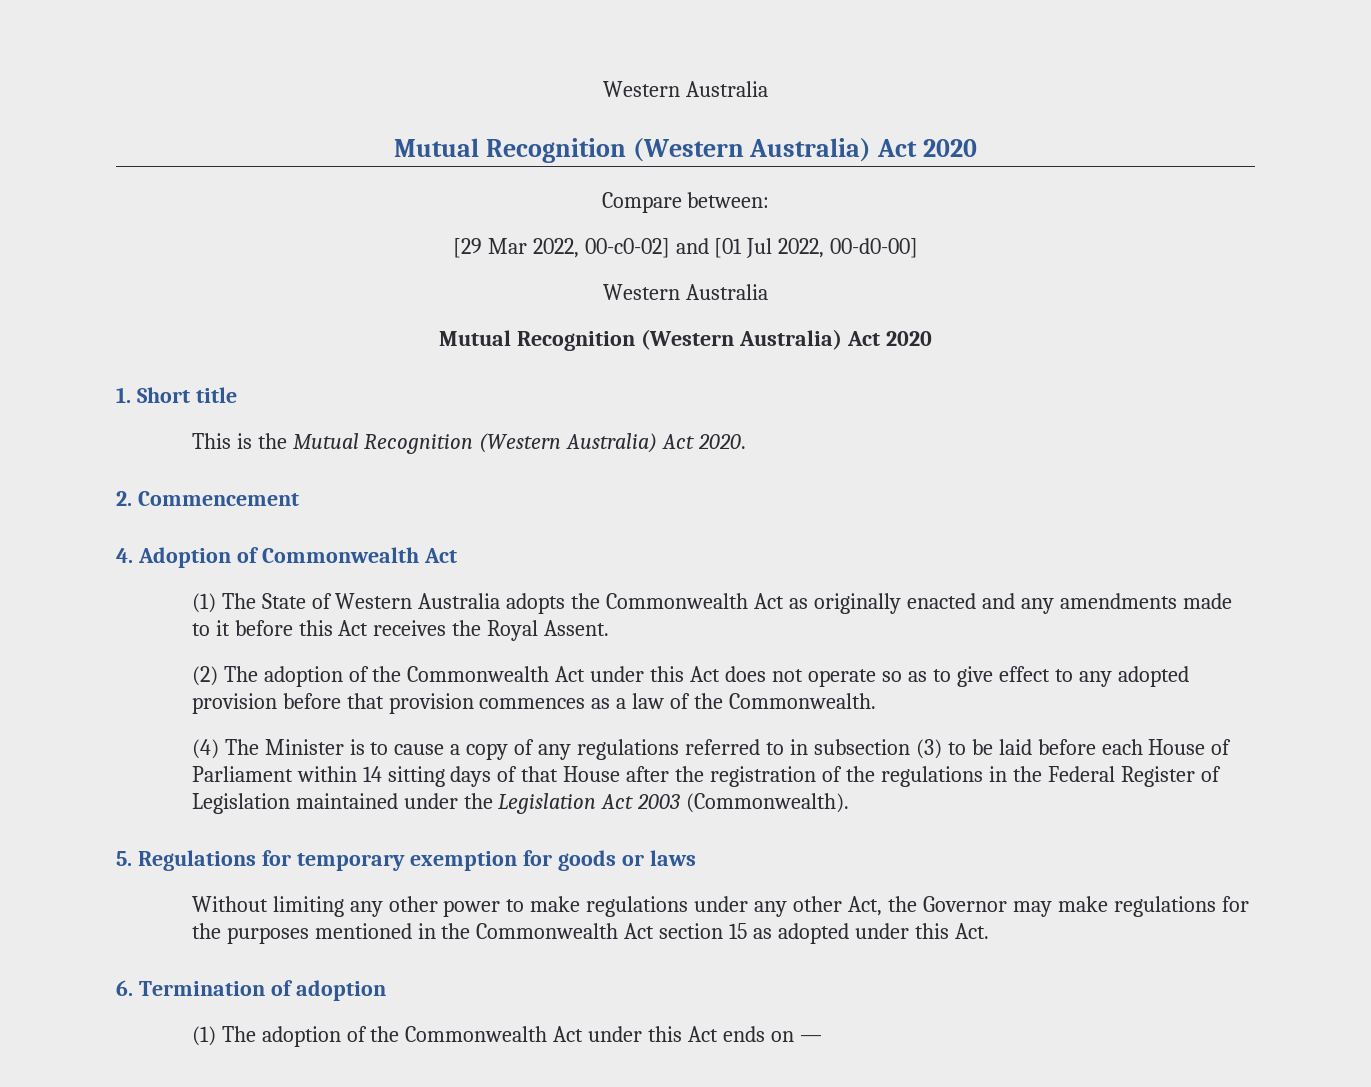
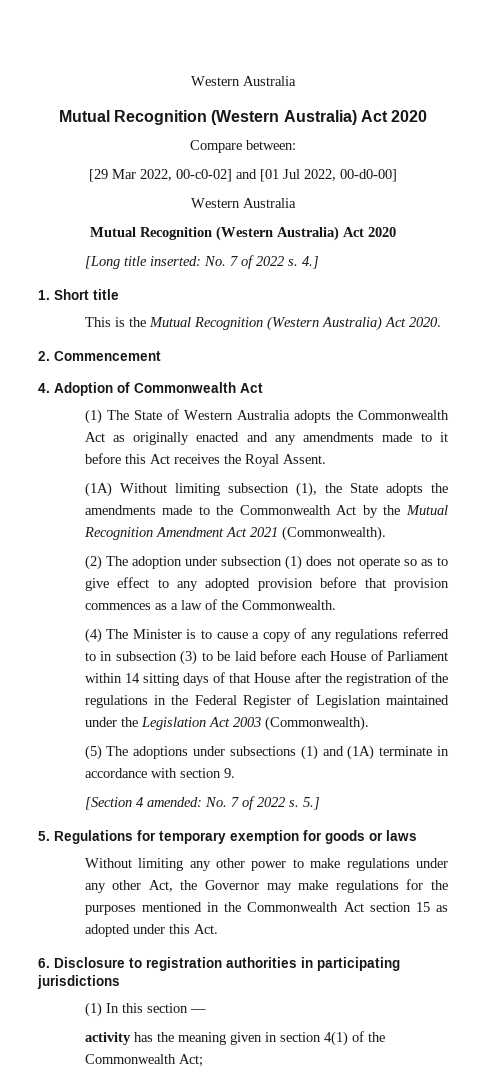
(932, 338) none -> [84,255,319,269] // [Long title inserted: No. 7 of 2022 s. 4.]
[191,666,721,687] (2) The adoption of the Commonwealth Act under this Act -> [84,482,449,497] [84,505,449,518] [83,526,386,541] [84,555,303,570] (1A) Without limiting subsection (1), the State adopts the amendments made to the Commonwealth Act by the Mutual Recognition Amendment Act 2021 (Commonwealth). // (2) The adoption under subsection (1)
(850, 803) none -> [84,745,449,760] [84,768,235,778] [84,796,320,810] // (5) The adoptions under subsections (1) and (1A) terminate in accordance with section 9. // [Section 4 amended: No. 7 of 2022 s. 5.]
[138,980,386,1001] [191,1026,823,1047] Termination of adoption // (1) The adoption of the Commonwealth Act under this Act ends on — -> [54,957,400,971] [37,975,120,989] [84,1002,206,1017] [84,1031,385,1046] [84,1054,203,1067] Disclosure to registration authorities in participating jurisdictions // (1) In this section — // activity has the meaning given in section 4(1) of the Commonwealth Act;

